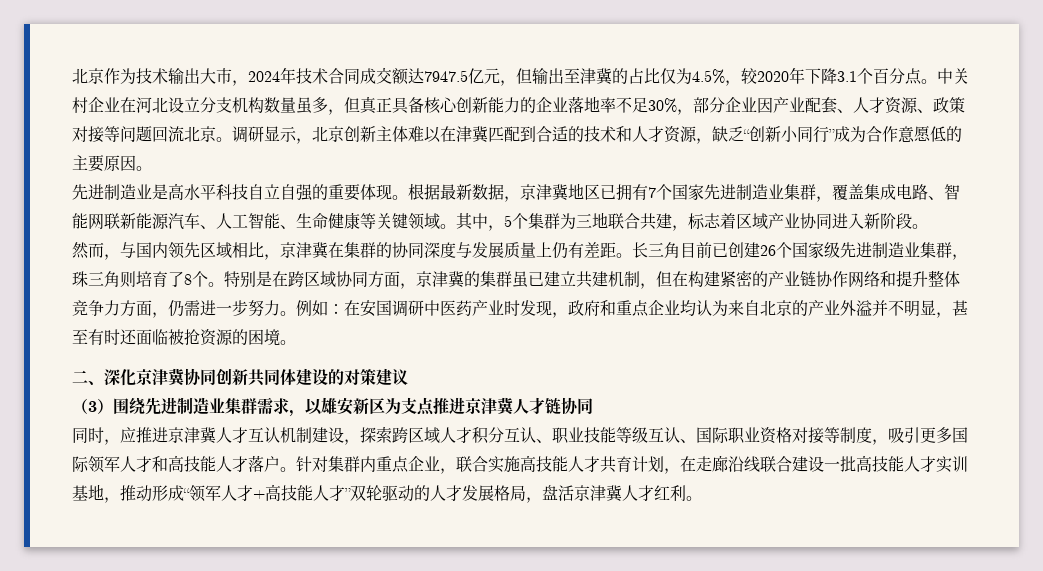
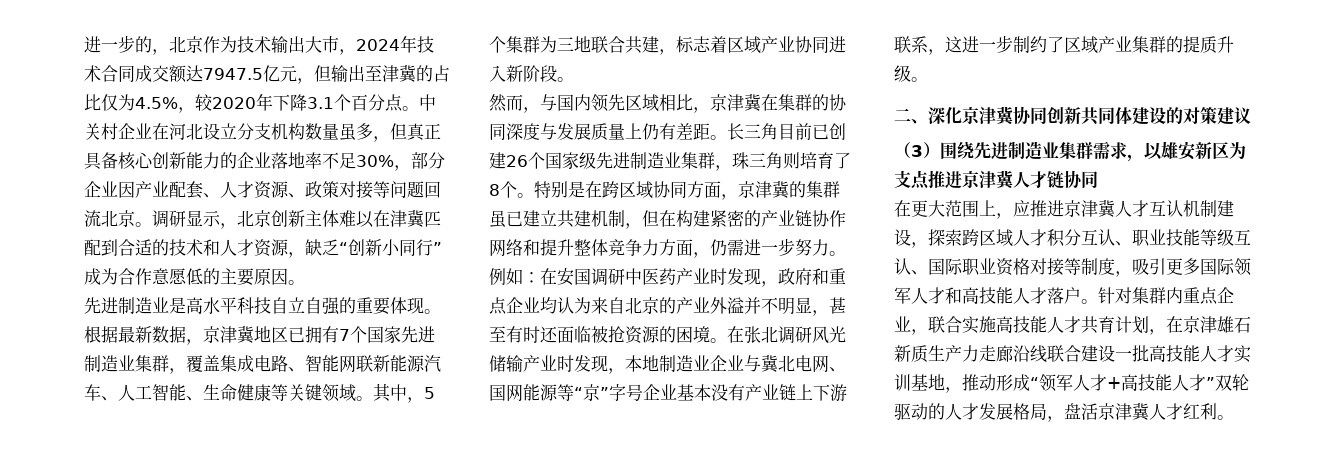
(72, 76) none -> [84,35,169,55] 进一步的，
(296, 342) none -> [727,326,846,344] [489,354,846,374] [489,384,847,402] [894,35,1234,55] [894,65,928,82] 在张北调研风光储输产业时发现，本地制造业企业与冀北电网、国网能源等“京”字号企业基本没有产业链上下游联系，这进一步制约了区域产业集群的提质升级。
[72,427,104,443] 同时 -> [894,200,996,217] 在更大范围上
(696, 464) none -> [1183,316,1251,333] [894,345,979,363] 京津雄石新质生产力

